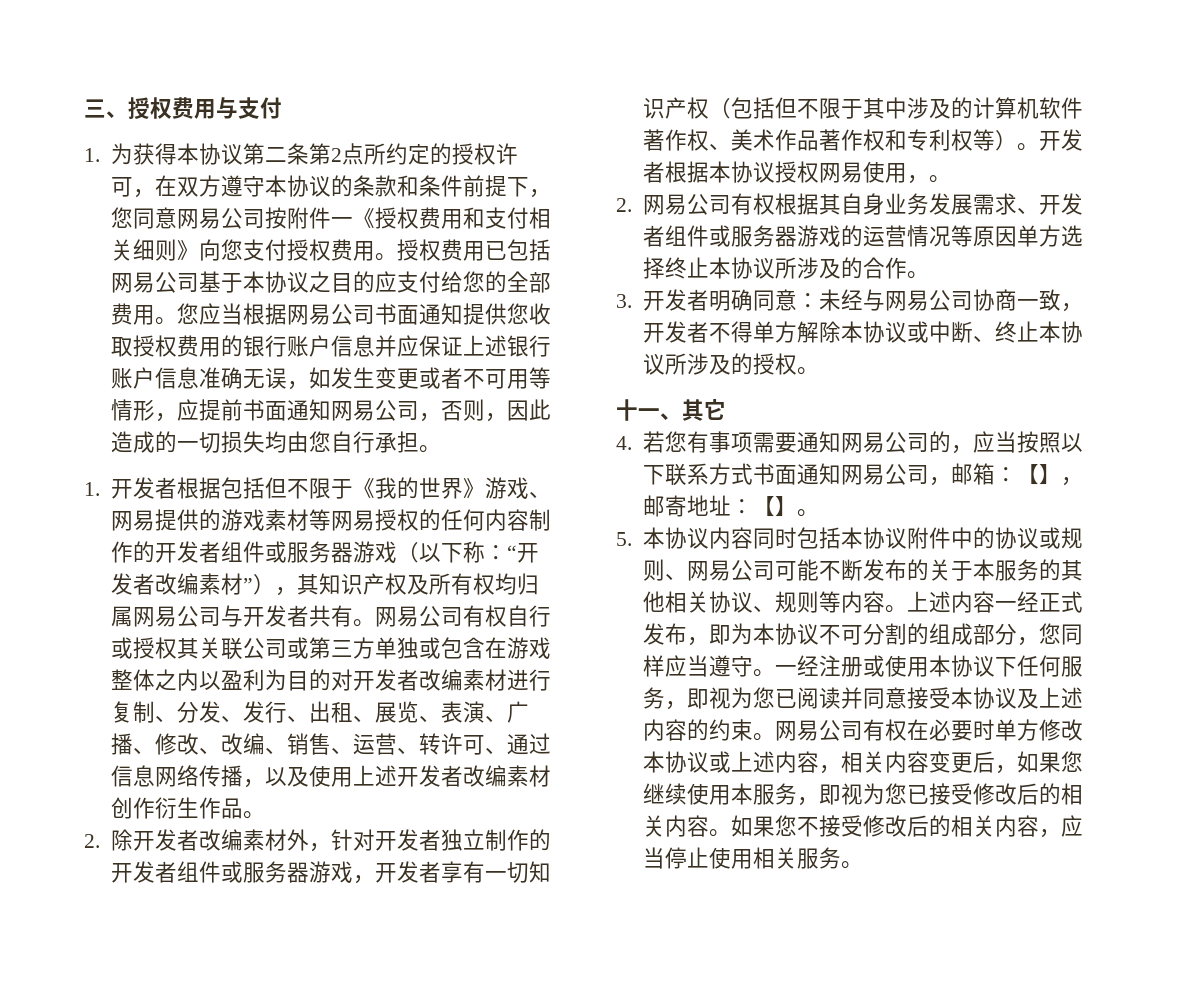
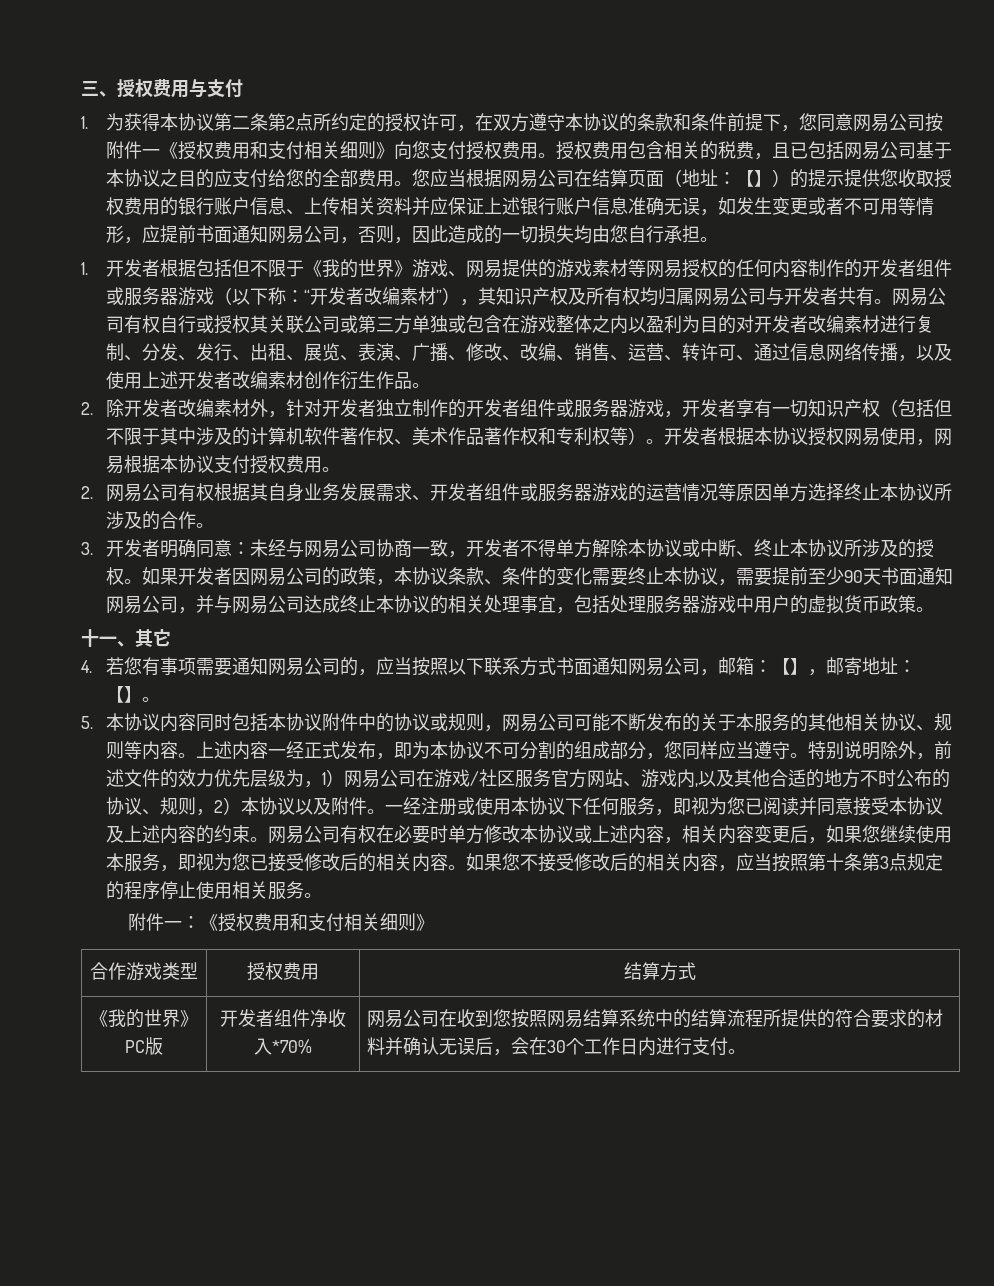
(485, 251) none -> [628,141,791,160] 包含相关的税费，且
[374,303,463,325] 书面通知 -> [574,169,845,188] 在结算页面（地址：【】）的提示
(375, 346) none -> [286,197,413,215] 、上传相关资料
(929, 179) none -> [934,428,953,446] [106,455,323,474] 网易根据本协议支付授权费用
(819, 371) none -> [142,567,954,586] [106,595,935,614] 如果开发者因网易公司的政策，本协议条款、条件的变化需要终止本协议，需要提前至少90天书面通知网易公司，并与网易公司达成终止本协议的相关处理事宜，包括处理服务器游戏中用户的虚拟货币政策。
[664,573,687,580] 、 -> [484,725,503,732] ，
(775, 673) none -> [808,741,953,760] [106,769,951,788] [106,797,386,816] 特别说明除外，前述文件的效力优先层级为，1）网易公司在游戏/社区服务官方网站、游戏内,以及其他合适的地方不时公布的协议、规则，2）本协议以及附件。
(665, 858) none -> [772,853,944,872] [106,881,161,900] 按照第十条第3点规定的程序
(863, 865) none -> [127,913,434,932] [90,962,198,981] [247,962,319,981] [623,962,696,981] [90,1009,198,1028] [125,1037,163,1055] [220,1009,346,1028] [254,1038,312,1055] [366,1009,943,1028] [366,1037,746,1056] // 附件一：《授权费用和支付相关细则》 // 合作游戏类型 | 授权费用 | 结算方式 // 《我的世界》PC版 | 开发者组件净收入*70% | 网易公司在收到您按照网易结算系统中的结算流程所提供的符合要求的材料并确认无误后，会在30个工作日内进行支付。

